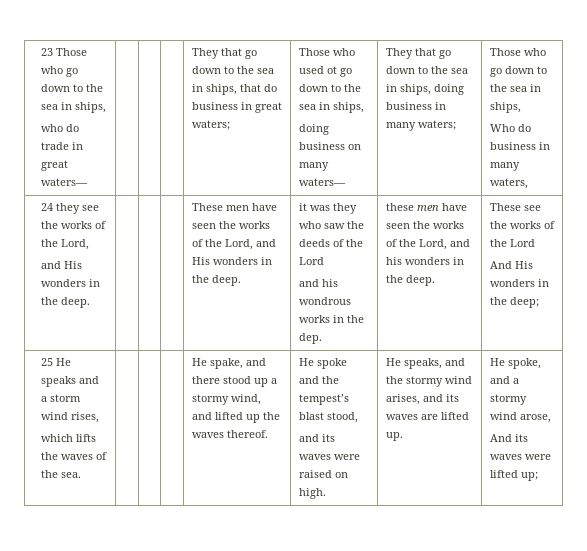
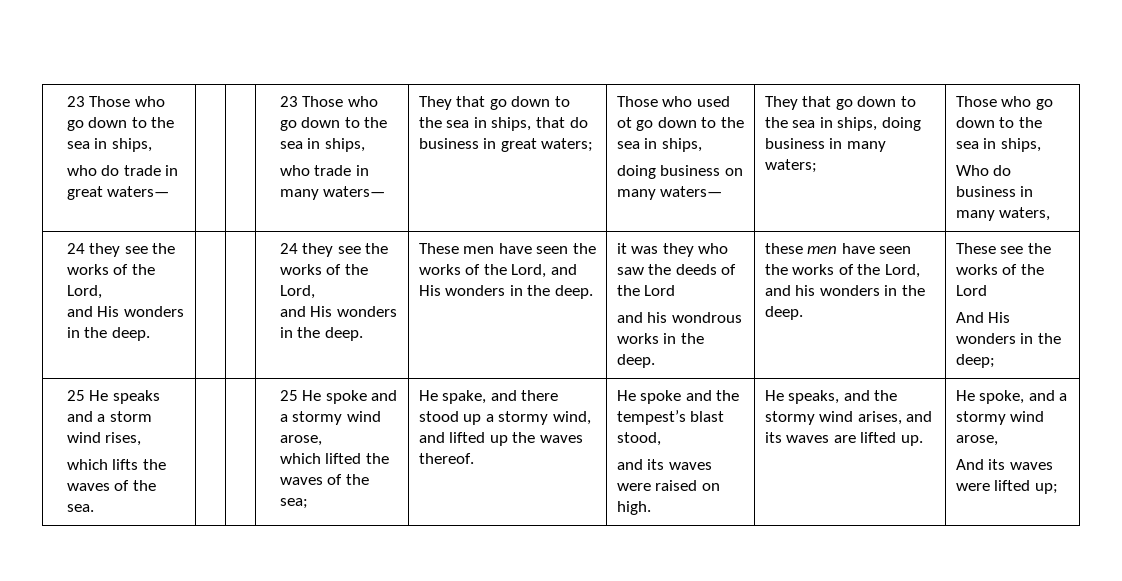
(89, 182) none -> [279,96,378,107] [279,117,388,131] [279,138,365,152] [279,165,369,176] [279,186,386,200] 23 Those who go down to the sea in ships, // who trade in many waters—
(91, 302) none -> [279,243,389,257] [279,264,368,275] [279,285,315,299] [279,306,397,317] [279,327,363,341] 24 they see the works of the Lord, // and His wonders in the deep.
[298,333,322,344] dep. -> [616,354,655,368] deep.
(82, 475) none -> [279,390,398,404] [279,411,381,425] [279,435,322,446] [279,453,389,464] [279,474,369,485] [279,498,308,509] 25 He spoke and a stormy wind arose, // which lifted the waves of the sea;

